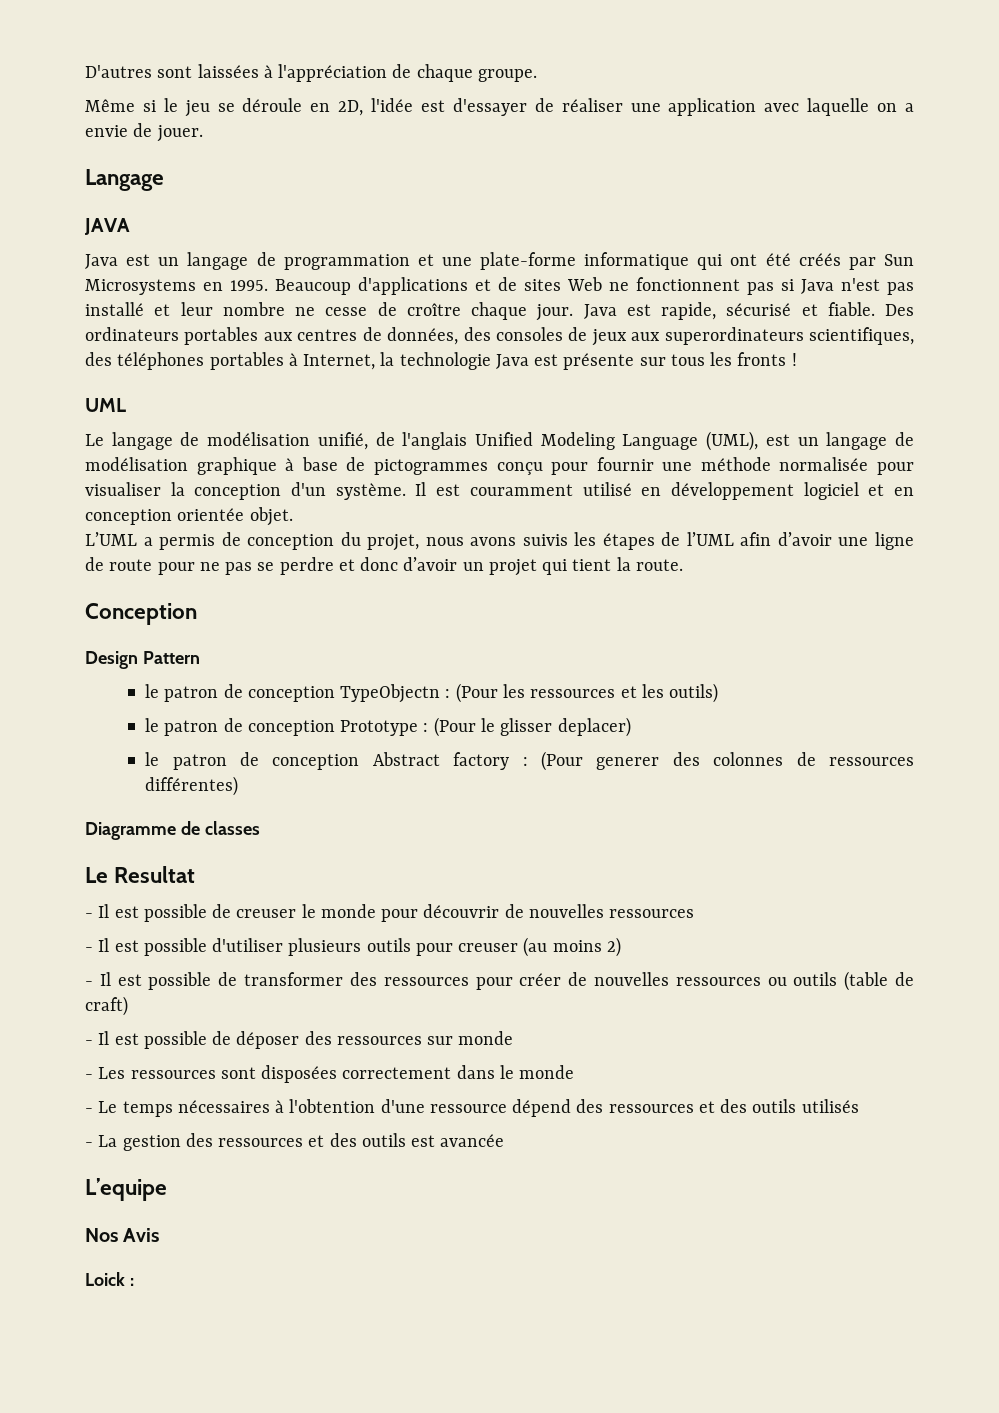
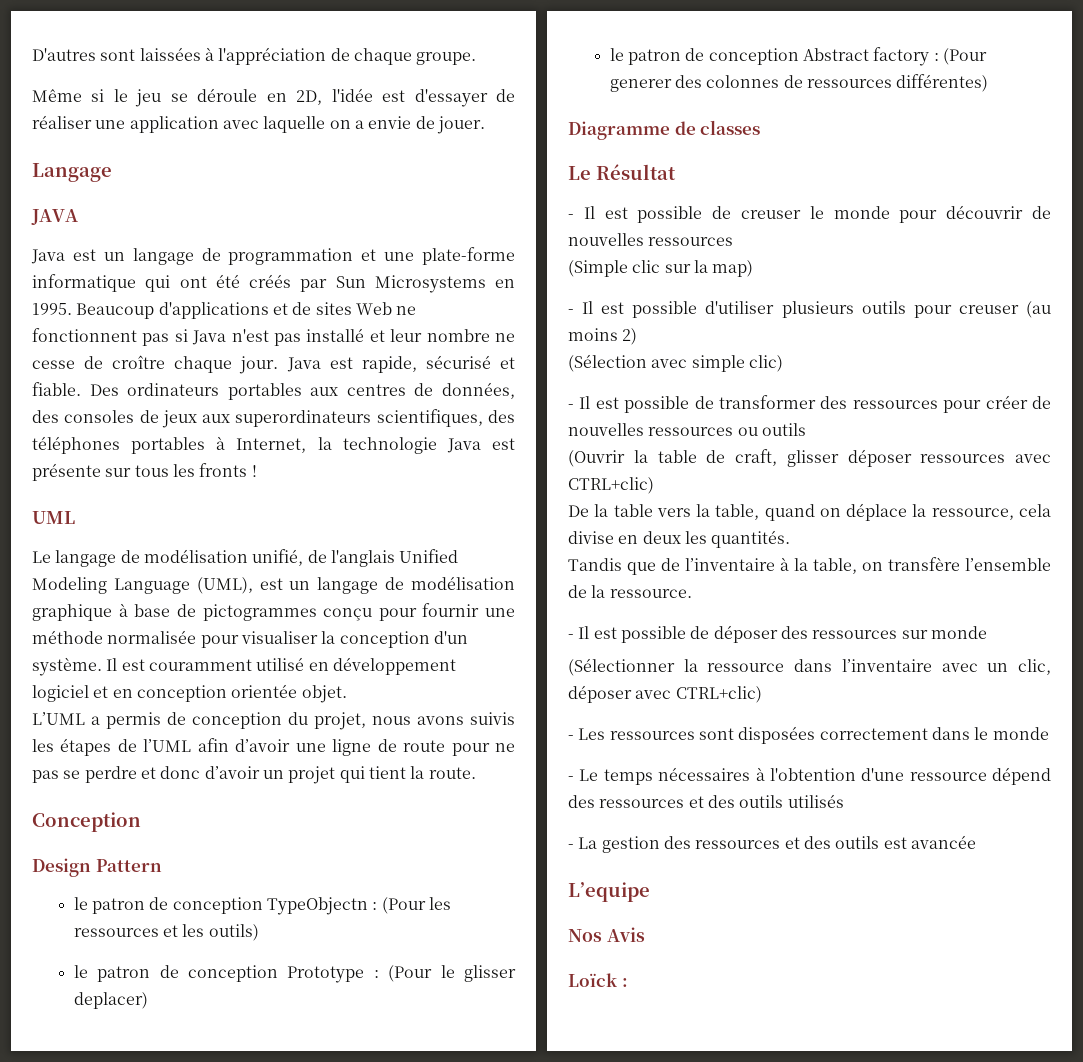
[114,866,196,883] Resultat -> [596,164,676,180] Résultat
(695, 913) none -> [568,260,754,277] // (Simple clic sur la map)
(621, 947) none -> [568,354,783,372] // (Sélection avec simple clic)
[844,971,914,991] [85,996,128,1016] (table de craft) -> [568,449,1051,467] [568,477,654,494] [568,503,1051,521] [568,530,791,548] [568,557,1051,575] [568,585,692,598] // (Ouvrir la table de craft, glisser déposer ressources avec CTRL+clic) // De la table vers la table, quand on déplace la ressource, cela divise en deux les quantités. // Tandis que de l’inventaire à la table, on transfère l’ensemble de la ressource.
(514, 1038) none -> [568,658,1051,676] [568,685,762,703] // (Sélectionner la ressource dans l’inventaire avec un clic, déposer avec CTRL+clic)
[85,1272,125,1286] Loick -> [568,973,617,987] Loïck

